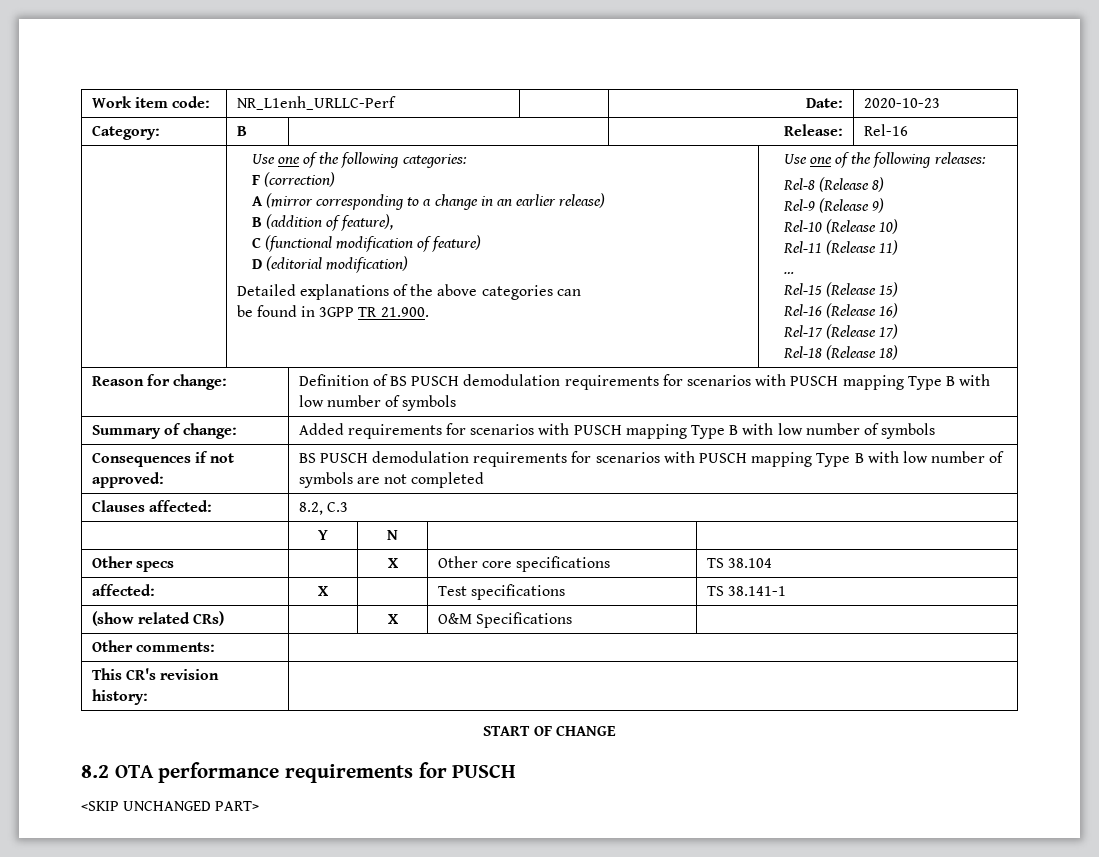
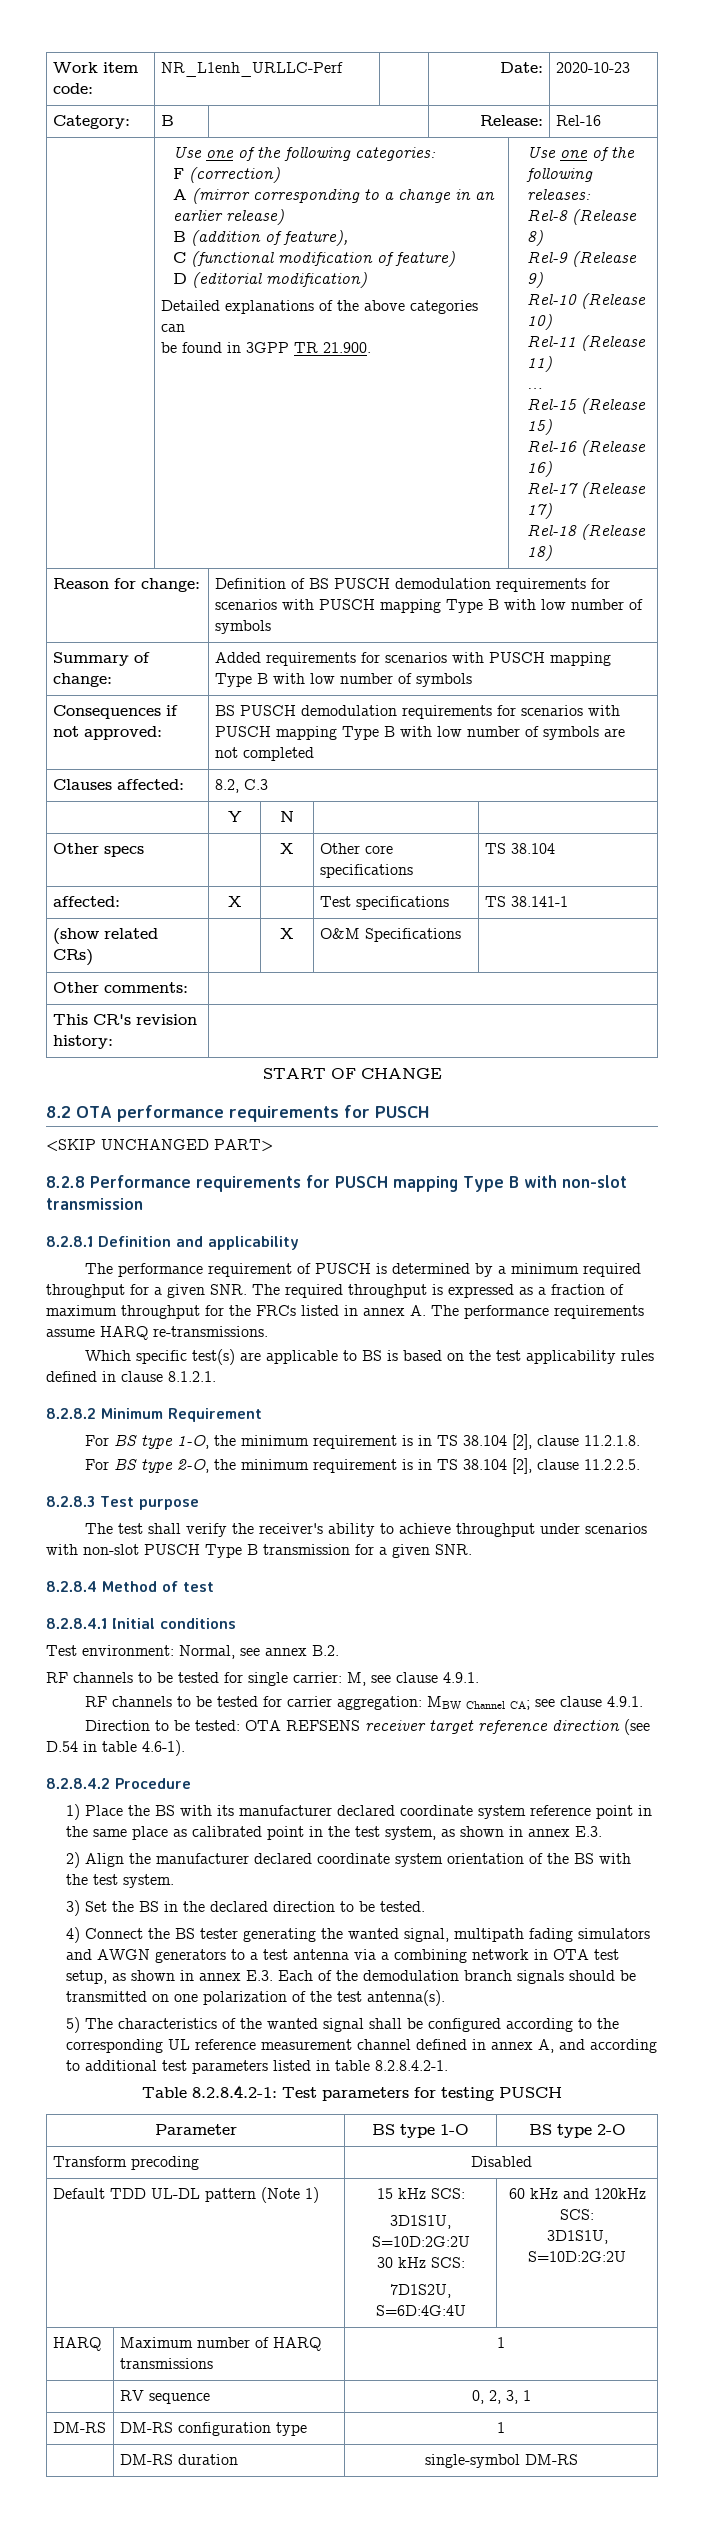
(260, 806) none -> [46,1175,627,1192] [46,1198,143,1210] [46,1236,299,1250] [84,1263,641,1277] [46,1284,624,1298] [46,1305,644,1319] [46,1326,268,1340] [84,1349,654,1365] [46,1371,216,1382] [46,1408,262,1422] [84,1434,640,1450] [84,1458,640,1474] [46,1496,199,1510] [84,1523,647,1537] [46,1544,472,1558] [46,1581,214,1592] [46,1618,236,1629] [46,1645,339,1659] [46,1672,479,1686] [84,1696,643,1710] [84,1719,650,1735] [46,1740,185,1756] [46,1778,191,1789] [66,1804,653,1820] [66,1826,603,1840] [66,1852,632,1868] [66,1874,175,1888] [66,1900,426,1916] [66,1927,651,1943] [66,1949,620,1963] [66,1970,637,1984] [66,1990,446,2006] [66,2017,620,2033] [66,2039,658,2053] [66,2060,449,2074] [142,2085,562,2101] [154,2124,237,2135] [372,2124,469,2138] [528,2124,626,2138] [52,2156,199,2170] [470,2156,532,2167] [52,2187,319,2203] [376,2188,465,2199] [390,2215,451,2229] [371,2236,470,2247] [376,2257,465,2268] [390,2284,451,2298] [375,2305,466,2316] [508,2188,646,2199] [560,2209,594,2220] [546,2230,608,2244] [528,2251,626,2262] [52,2337,101,2351] [119,2337,321,2351] [119,2358,213,2369] [497,2337,505,2348] [119,2390,210,2404] [471,2390,531,2404] [52,2422,106,2433] [119,2422,307,2436] [497,2422,505,2433] [119,2454,238,2465] [424,2454,578,2468] // 8.2.8 Performance requirements for PUSCH mapping Type B with non-slot transmission // 8.2.8.1 Definition and applicability // The performance requirement of PUSCH is determined by a minimum required throughput for a given SNR. The required throughput is expressed as a fraction of maximum throughput for the FRCs listed in annex A. The performance requirements assume HARQ re-transmissions. // Which specific test(s) are applicable to BS is based on the test applicability rules defined in clause 8.1.2.1. // 8.2.8.2 Minimum Requirement // For BS type 1-O, the minimum requirement is in TS 38.104 [2], clause 11.2.1.8. // For BS type 2-O, the minimum requirement is in TS 38.104 [2], clause 11.2.2.5. // 8.2.8.3 Test purpose // The test shall verify the receiver's ability to achieve throughput under scenarios with non-slot PUSCH Type B transmission for a given SNR. // 8.2.8.4 Method of test // 8.2.8.4.1 Initial conditions // Test environment: Normal, see annex B.2. // RF channels to be tested for single carrier: M, see clause 4.9.1. // RF channels to be tested for carrier aggregation: MBW Channel CA; see clause 4.9.1. // Direction to be tested: OTA REFSENS receiver target reference direction (see D.54 in table 4.6-1). // 8.2.8.4.2 Procedure // 1) Place the BS with its manufacturer declared coordinate system reference point in the same place as calibrated point in the test system, as shown in annex E.3. // 2) Align the manufacturer declared coordinate system orientation of the BS with the test system. // 3) Set the BS in the declared direction to be tested. // 4) Connect the BS tester generating the wanted signal, multipath fading simulators and AWGN generators to a test antenna via a combining network in OTA test setup, as shown in annex E.3. Each of the demodulation branch signals should be transmitted on one polarization of the test antenna(s). // 5) The characteristics of the wanted signal shall be configured according to the corresponding UL reference measurement channel defined in annex A, and according to additional test parameters listed in table 8.2.8.4.2-1. // Table 8.2.8.4.2-1: Test parameters for testing PUSCH // Parameter | BS type 1-O | BS type 2-O // Transform precoding | Disabled // Default TDD UL-DL pattern (Note 1) | 15 kHz SCS: // 3D1S1U, S=10D:2G:2U // 30 kHz SCS: // 7D1S2U, S=6D:4G:4U | 60 kHz and 120kHz SCS: // 3D1S1U, S=10D:2G:2U // HARQ | Maximum number of HARQ transmissions | 1 // | RV sequence | 0, 2, 3, 1 // DM-RS | DM-RS configuration type | 1 // | DM-RS duration | single-symbol DM-RS

